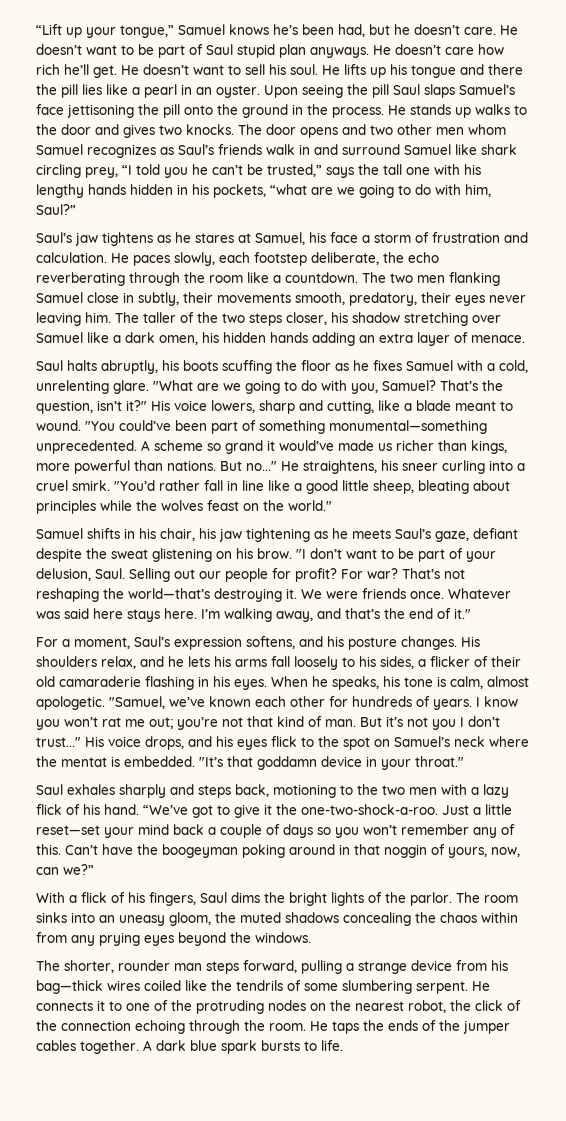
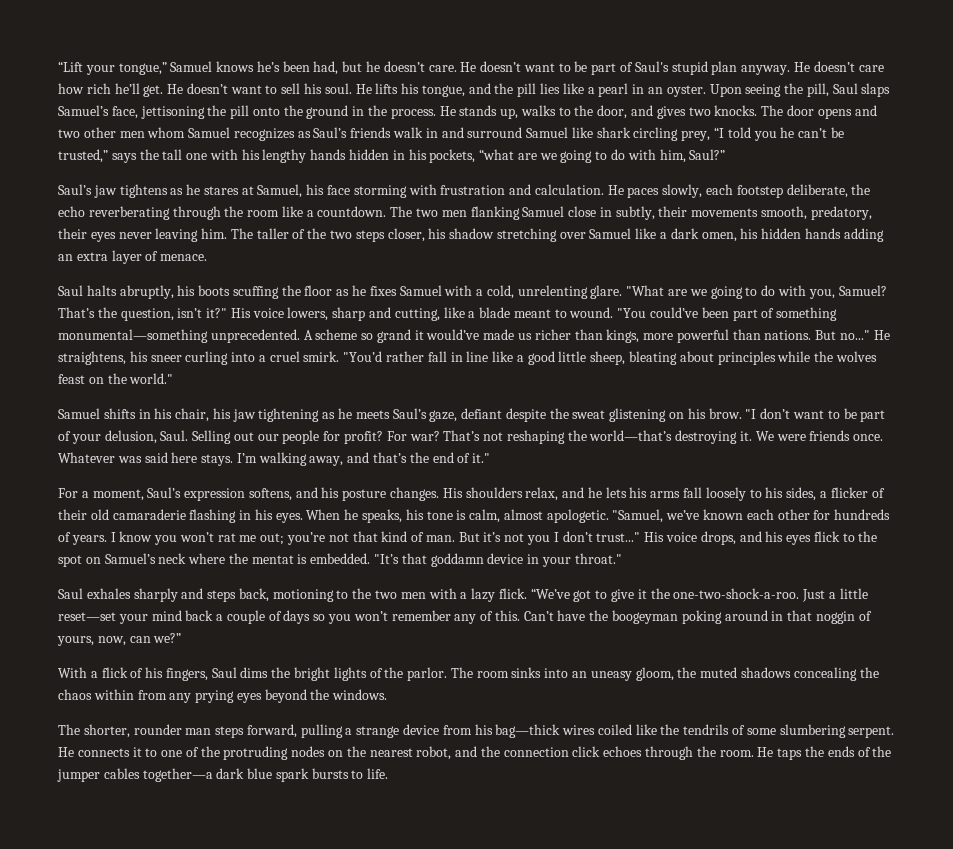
[66,27,82,38] up -> (83, 66) none
[206,44,233,55] Saul -> [634,61,669,72] Saul's
[310,47,369,58] anyways. -> [741,65,791,75] anyway.
[370,64,523,78] up his tongue and there -> [401,83,491,97] his tongue, and
[372,84,389,98] pill -> [806,83,829,97] pill,
[36,104,64,115] face -> [111,106,138,119] face,
[455,107,471,118] up -> [500,108,519,119] up,
[61,124,91,135] door -> [597,105,628,119] door,
[362,232,429,243] a storm of -> [353,184,437,198] storming with
[127,608,197,622] stays here. -> [201,454,234,466] stays.
[36,804,139,815] flick of his hand. -> [498,588,527,599] flick.
[450,1000,521,1011] [36,1020,185,1034] the click of the connection echoing -> [455,746,643,757] and the connection click echoes
[80,1040,152,1054] together. A -> [142,768,213,782] together—a

